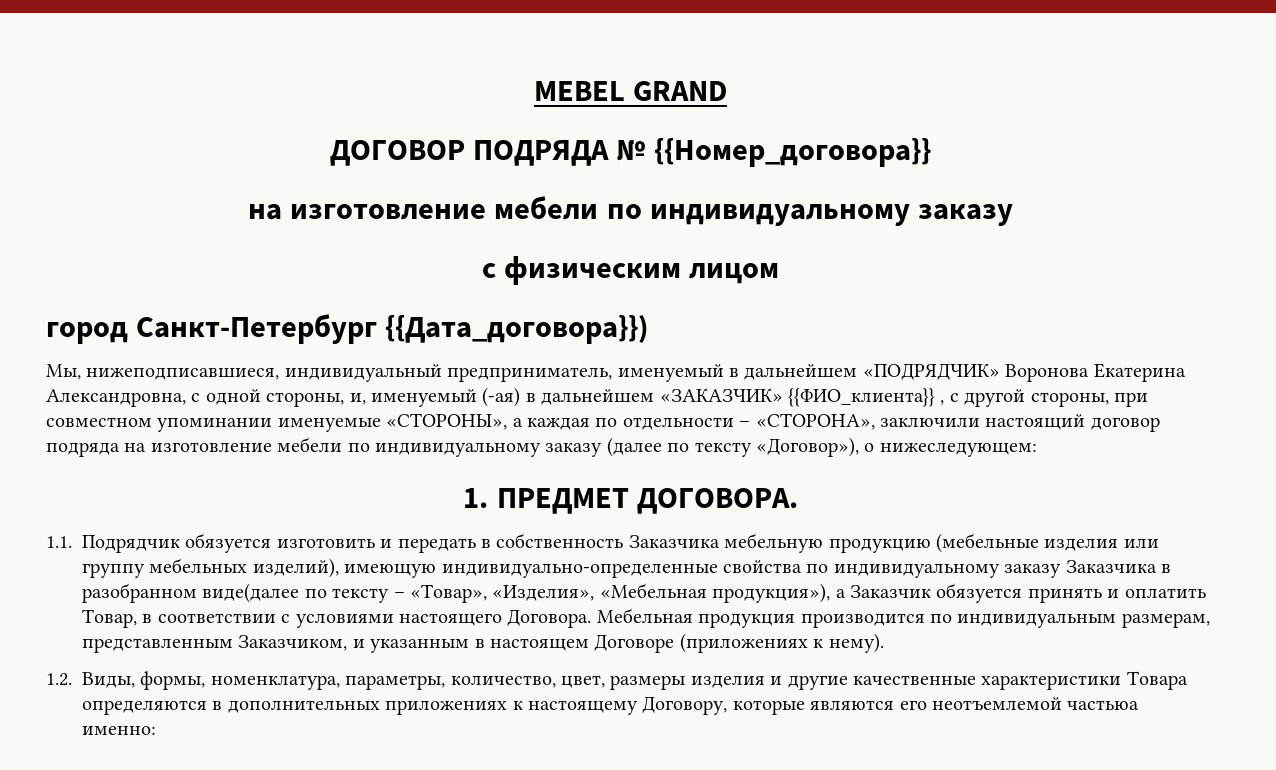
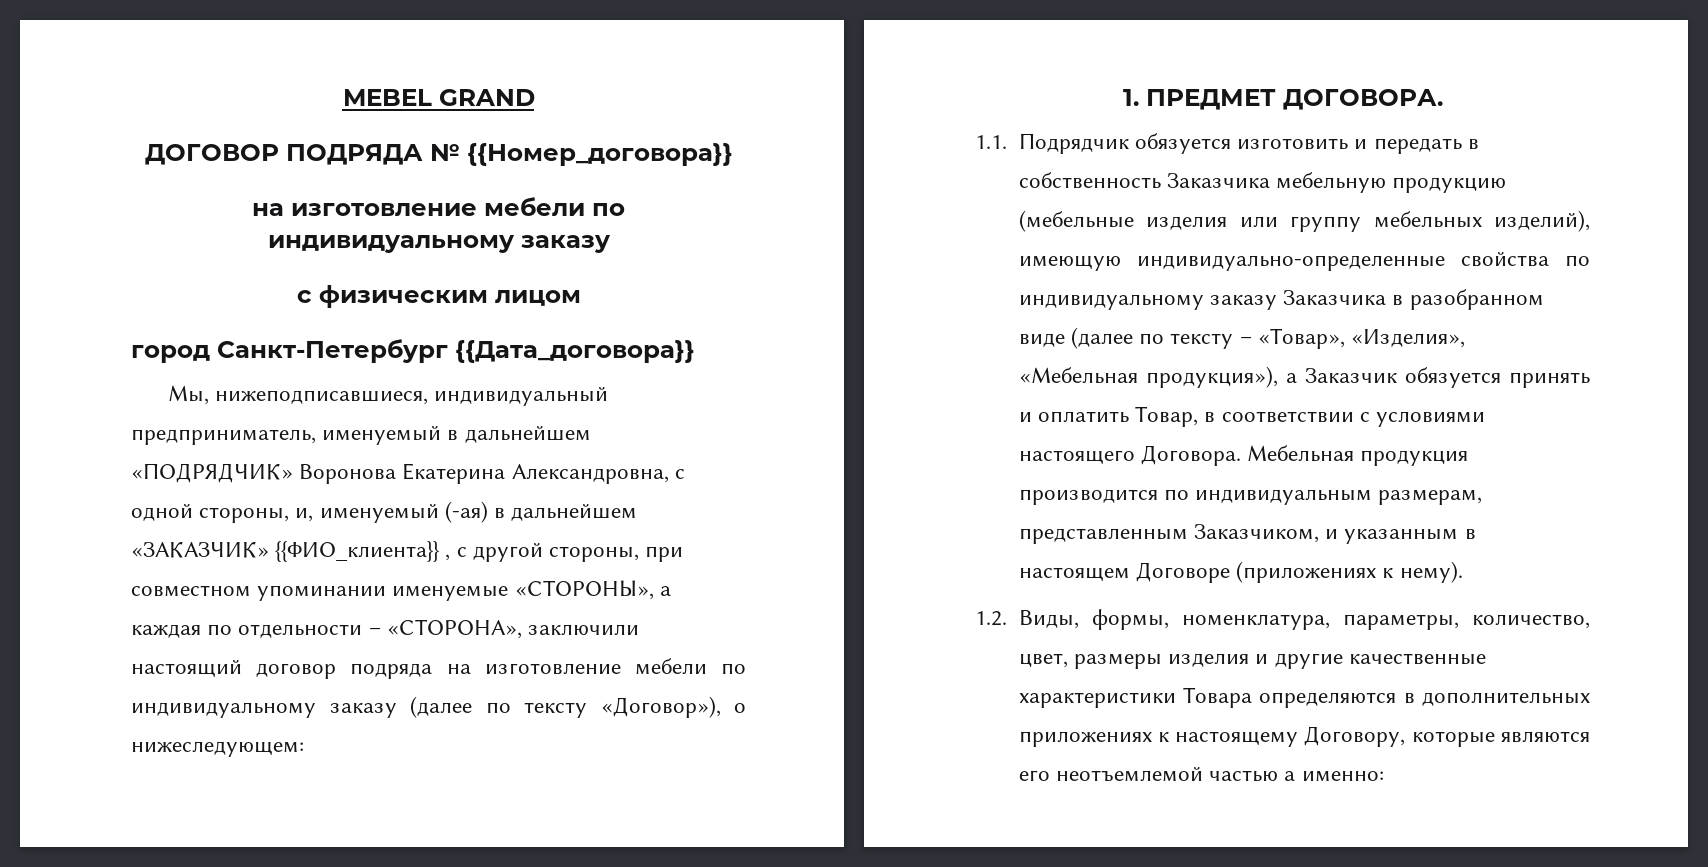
[385,315,649,344] {{Дата_договора}}) -> [455,340,695,363] {{Дата_договора}}
[202,583,300,603] виде(далее -> [1018,327,1133,349] виде (далее
[1067,700,1140,710] частьюа -> [1209,770,1296,782] частью а

